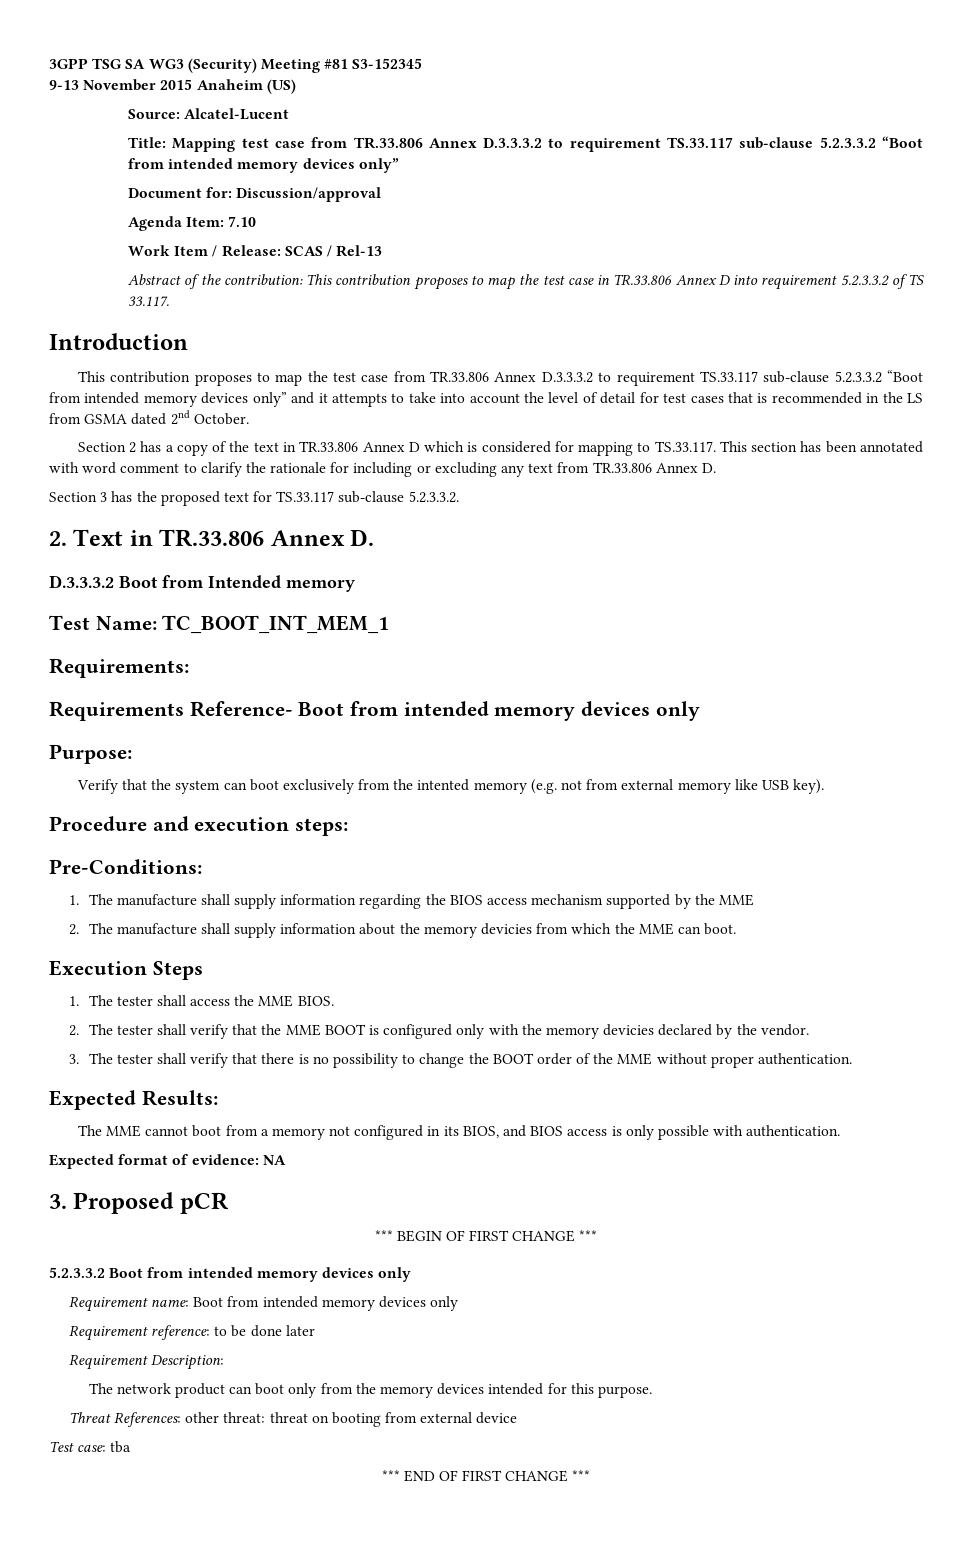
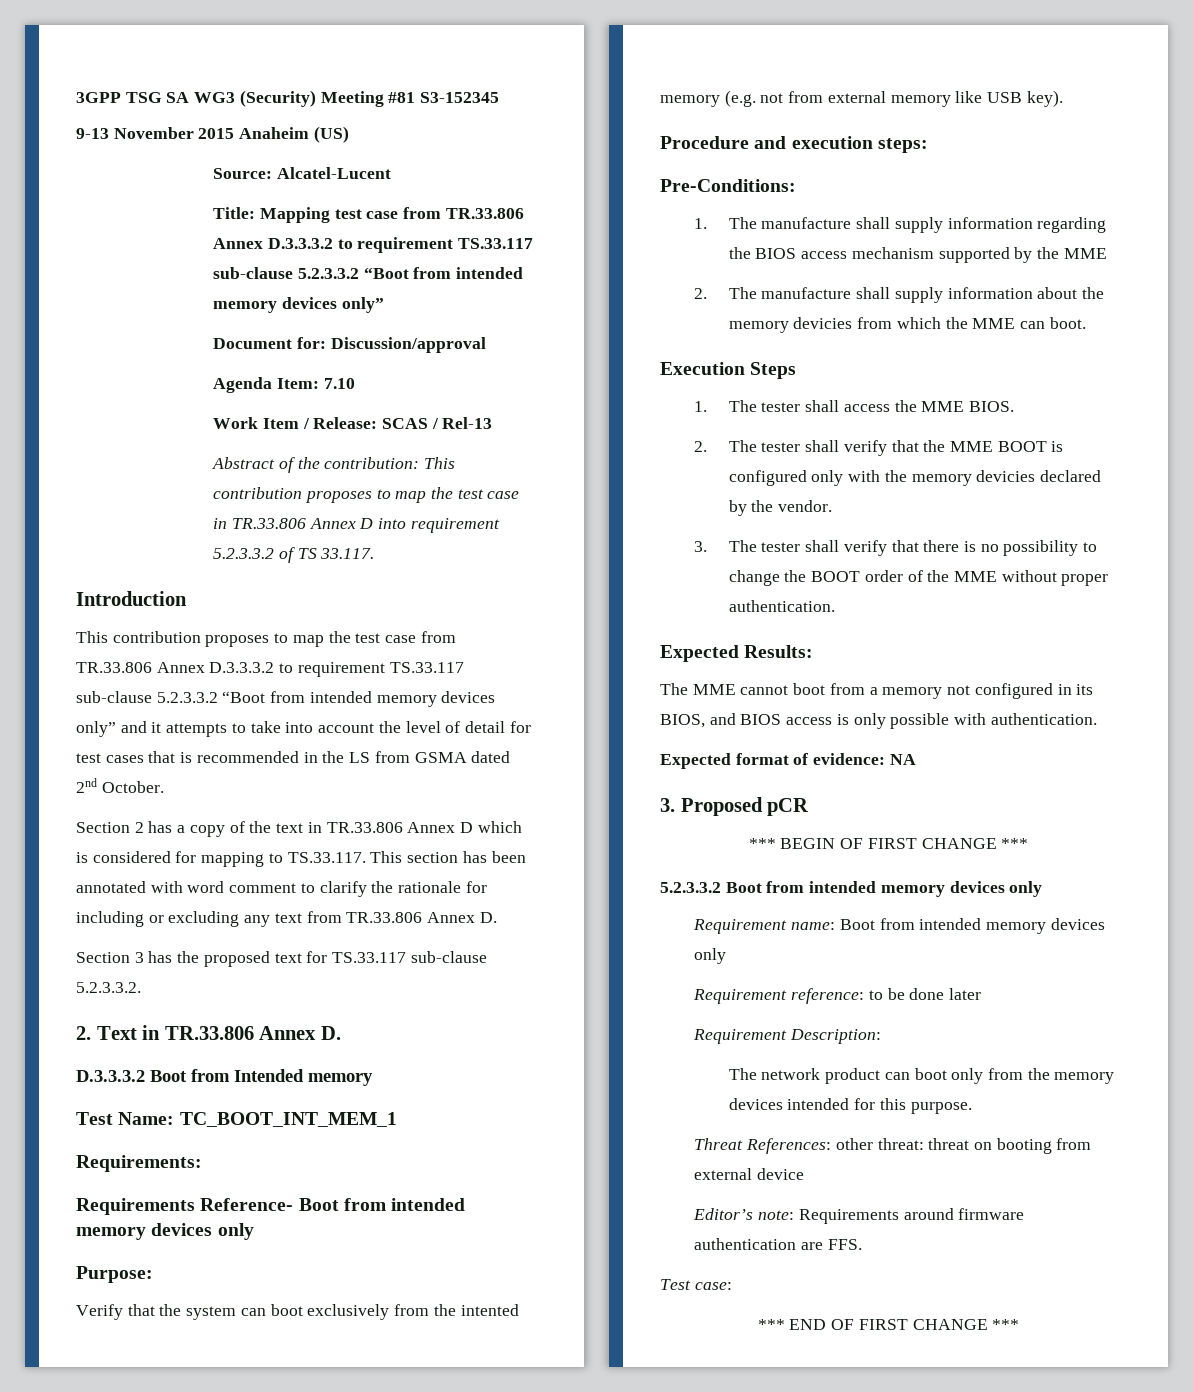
(518, 1418) none -> [693,1208,1025,1224] [694,1238,862,1250] // Editor’s note: Requirements around firmware authentication are FFS.
[110,1441,132,1453] tba -> (732, 1286) none

